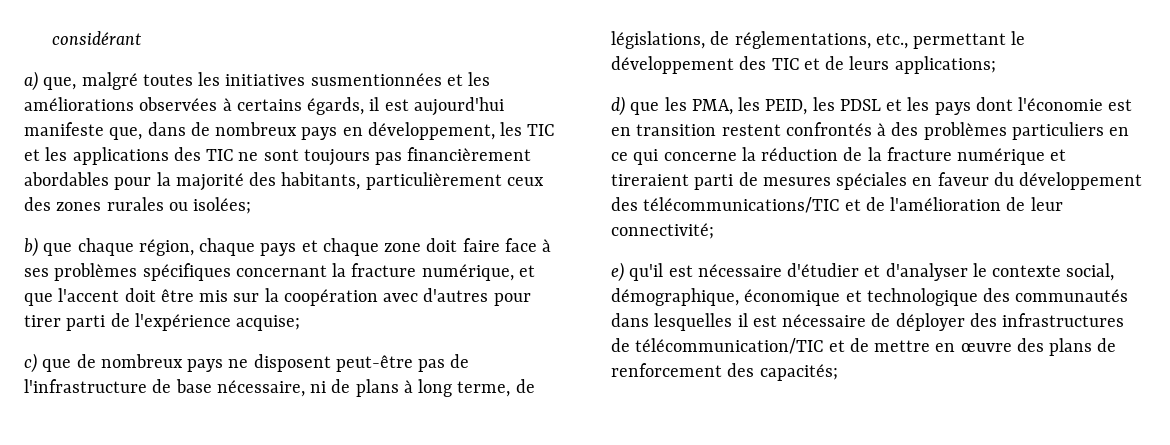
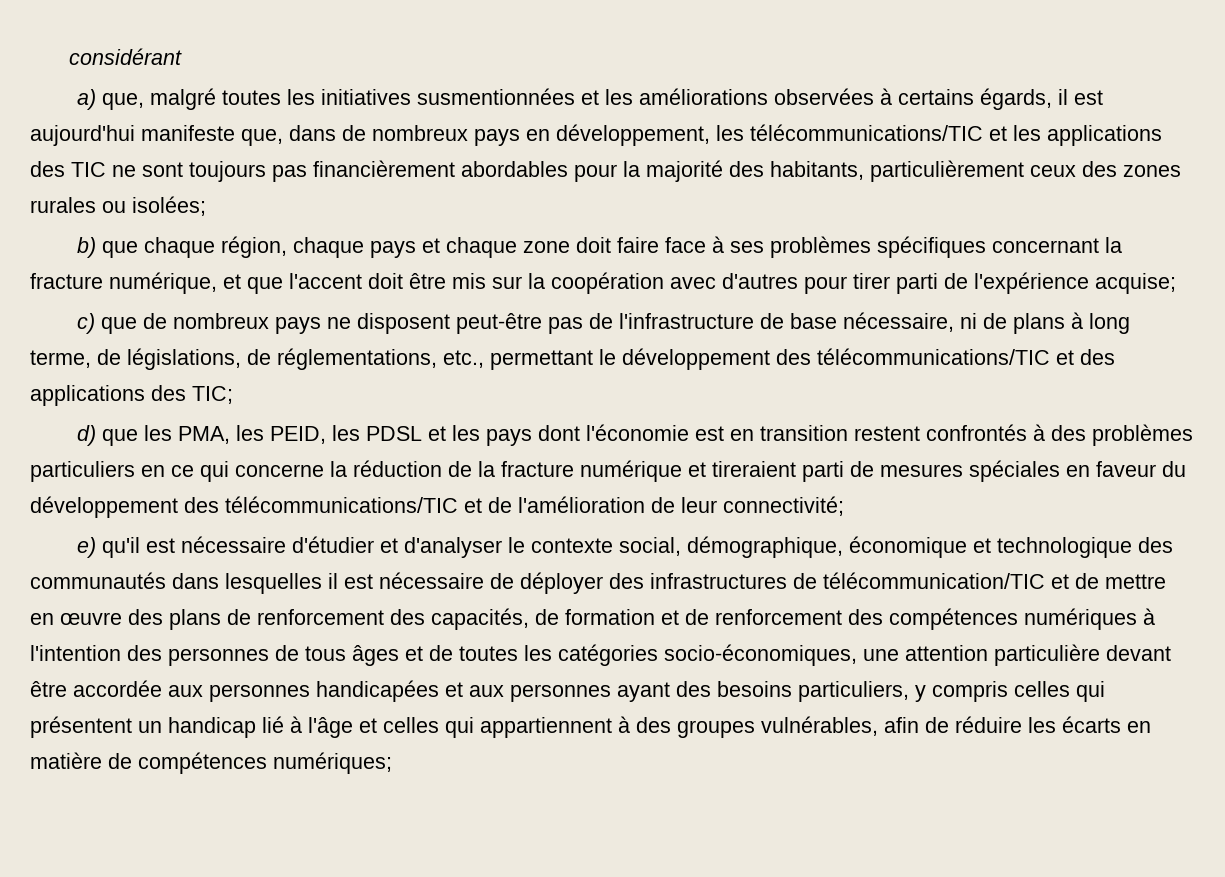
[527,124,555,136] TIC -> [750,124,983,141] télécommunications/TIC
[771,56,996,74] TIC et de leurs applications; -> [817,348,1115,365] [30,385,233,406] télécommunications/TIC et des applications des TIC;
[759,364,838,381] capacités; -> [431,608,1155,630] [30,644,1171,666] [30,680,1105,702] [30,716,1151,738] [30,752,392,774] capacités, de formation et de renforcement des compétences numériques à l'intention des personnes de tous âges et de toutes les catégories socio-économiques, une attention particulière devant être accordée aux personnes handicapées et aux personnes ayant des besoins particuliers, y compris celles qui présentent un handicap lié à l'âge et celles qui appartiennent à des groupes vulnérables, afin de réduire les écarts en matière de compétences numériques;

